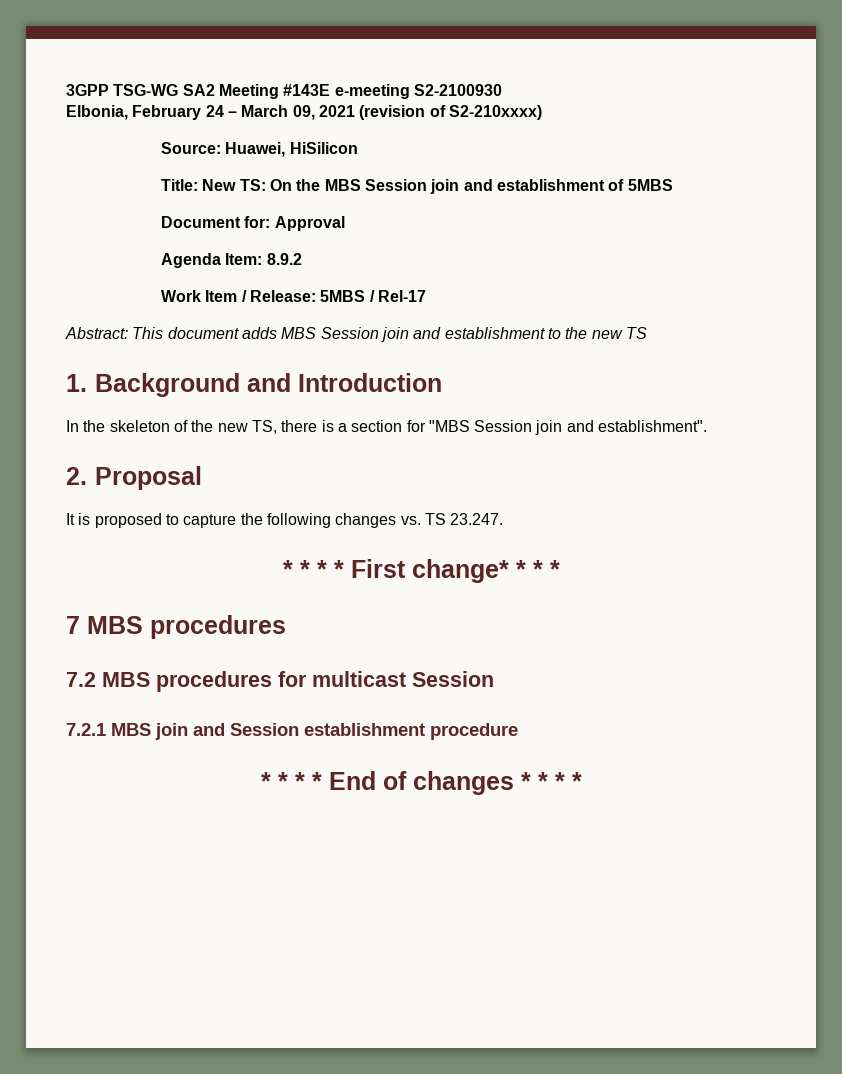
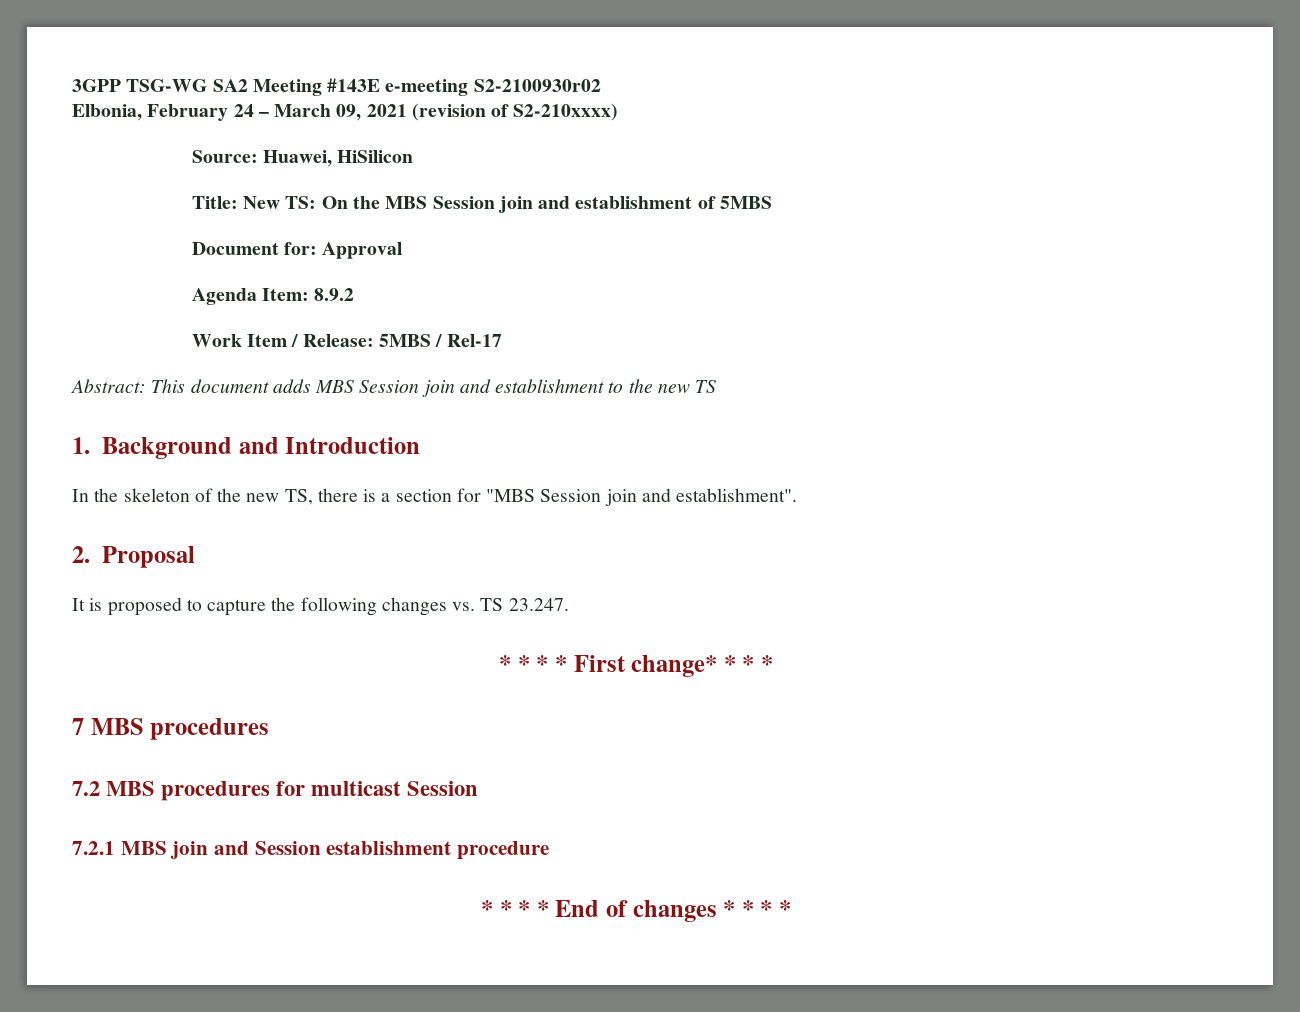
[413,84,502,96] S2-2100930 -> [473,79,601,92] S2-2100930r02

